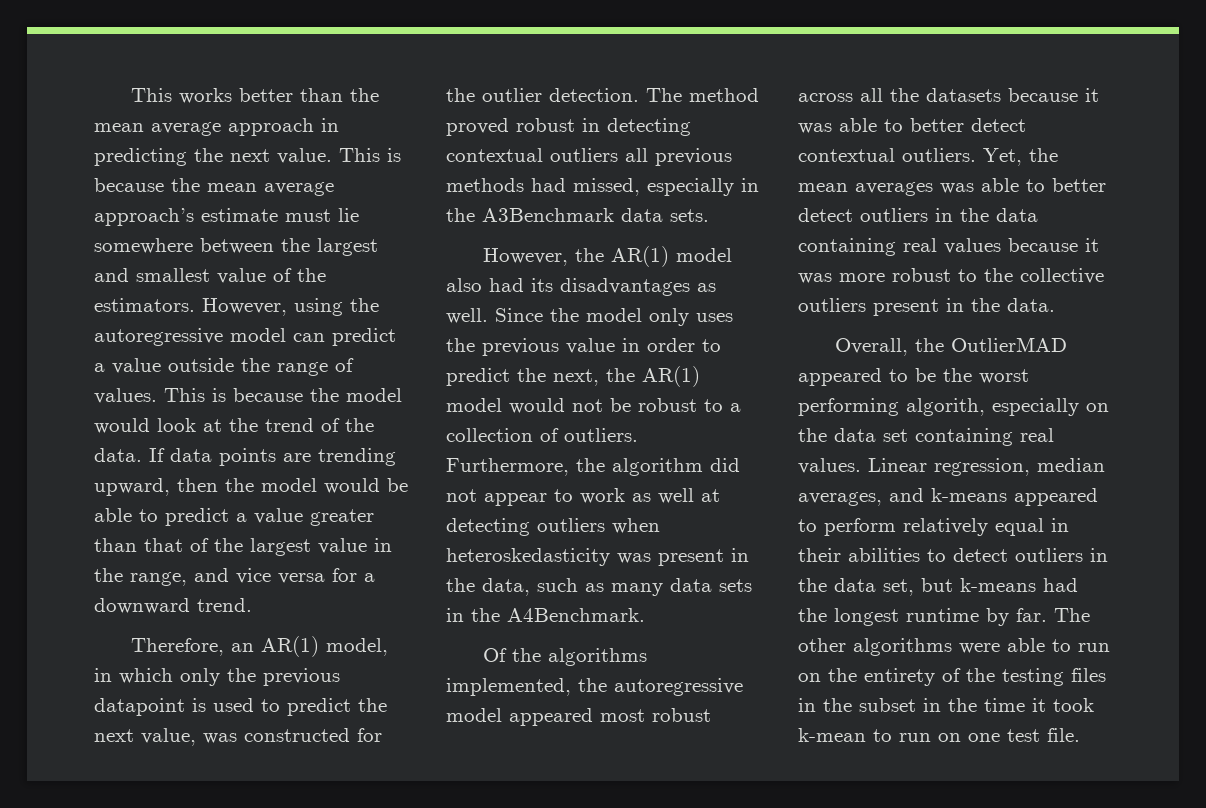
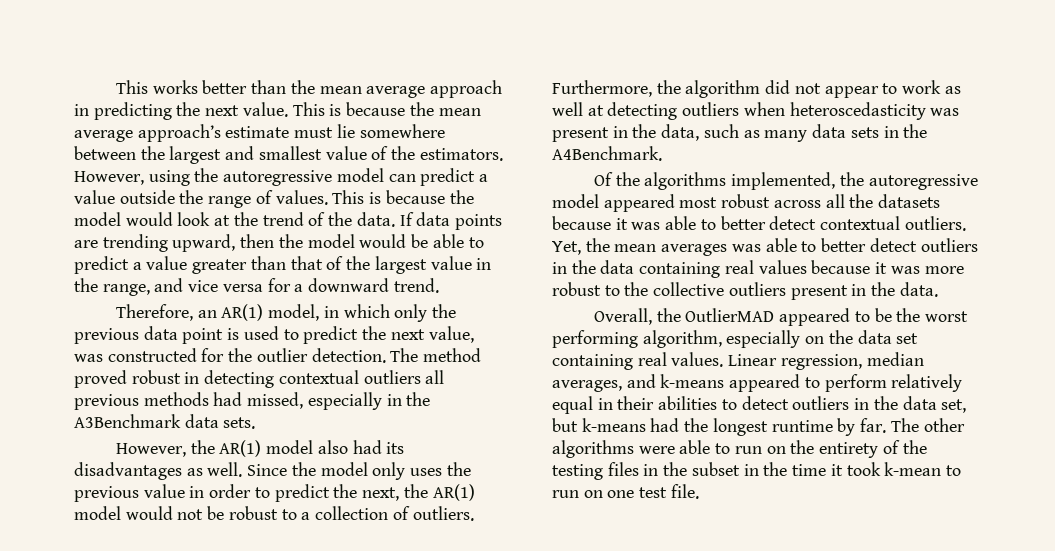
[94,698,185,716] datapoint -> [143,326,224,344] data point
[446,548,610,566] heteroskedasticity -> [789,102,926,120] heteroscedasticity
[906,398,985,416] algorith, -> [642,330,722,348] algorithm,

